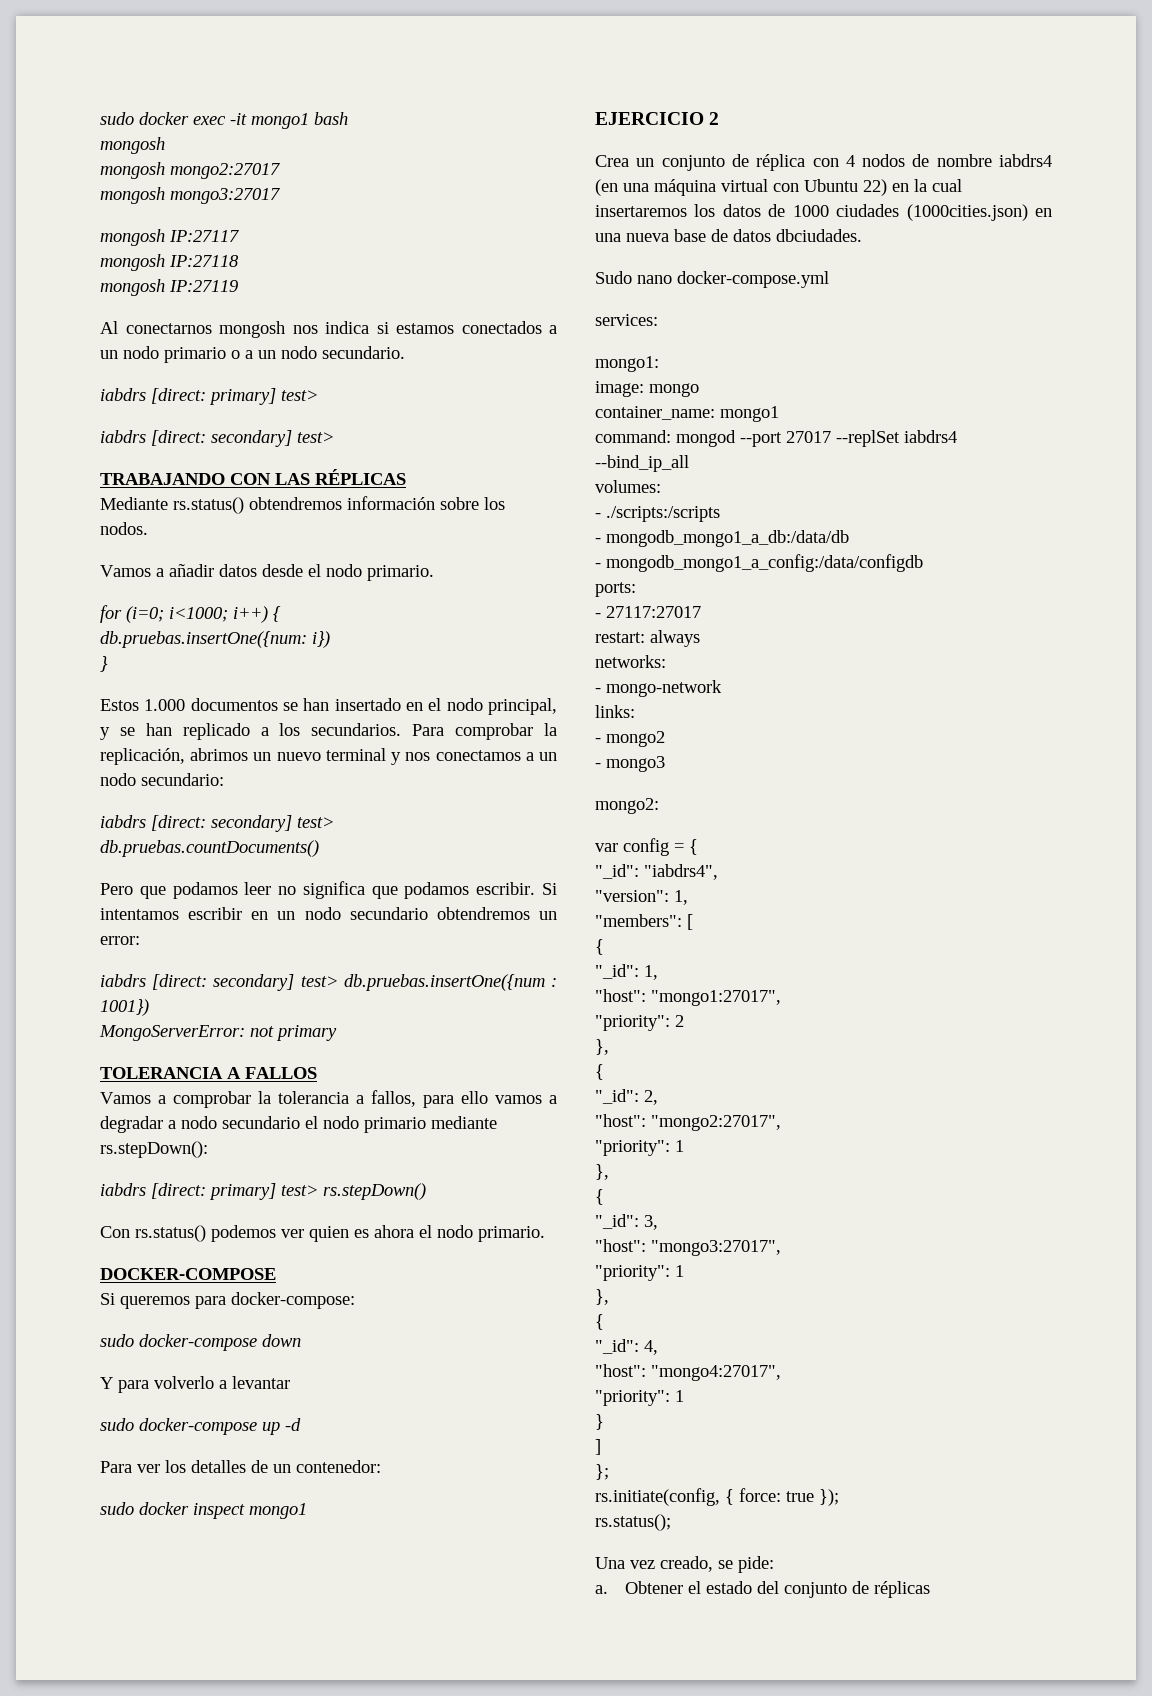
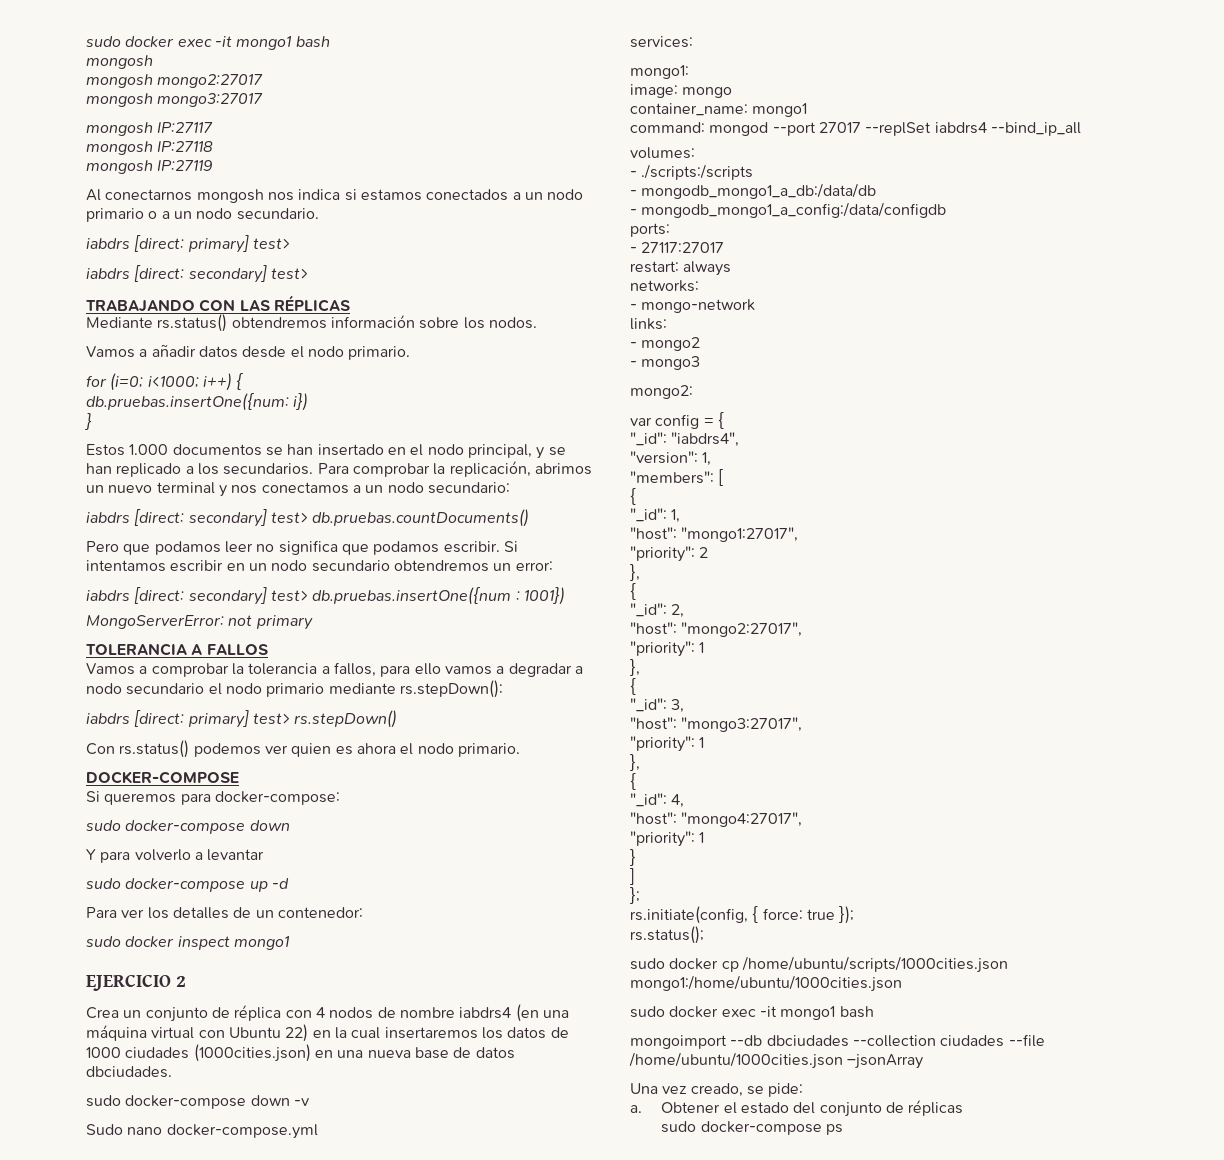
(862, 235) none -> [86,1095,309,1109] // sudo docker-compose down -v
(671, 1522) none -> [630,956,1008,973] [630,975,902,992] [630,1006,874,1020] [630,1034,1045,1049] [629,1052,924,1069] // sudo docker cp /home/ubuntu/scripts/1000cities.json mongo1:/home/ubuntu/1000cities.json // sudo docker exec -it mongo1 bash // mongoimport --db dbciudades --collection ciudades --file /home/ubuntu/1000cities.json –jsonArray
(930, 1589) none -> [661,1121,843,1135] // sudo docker-compose ps

